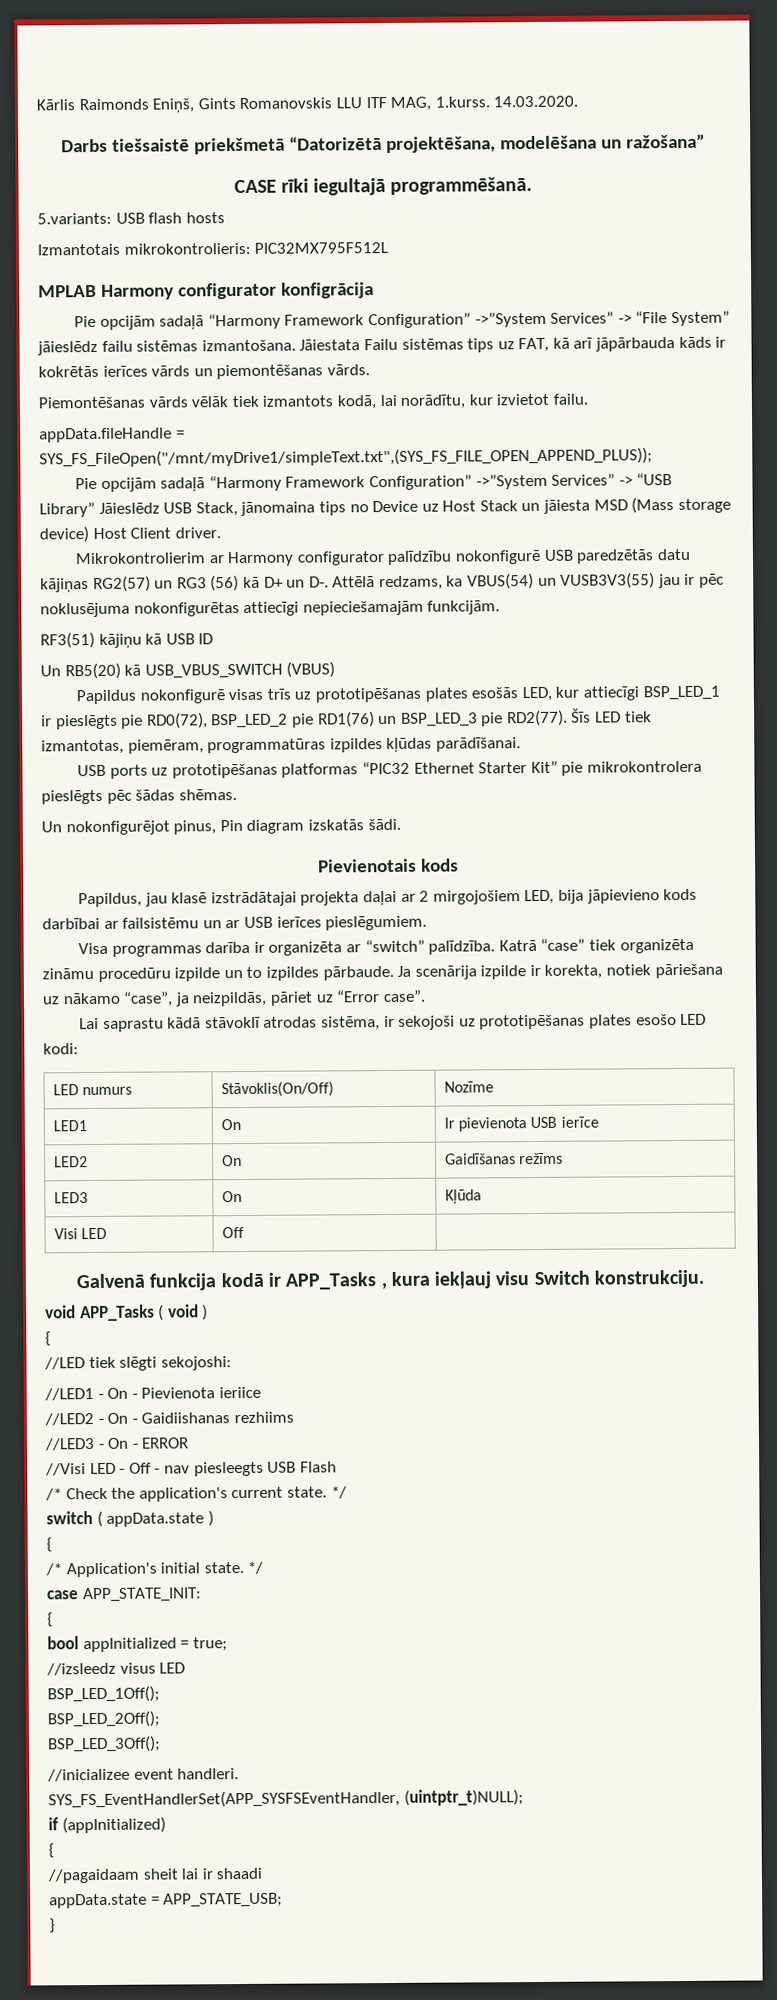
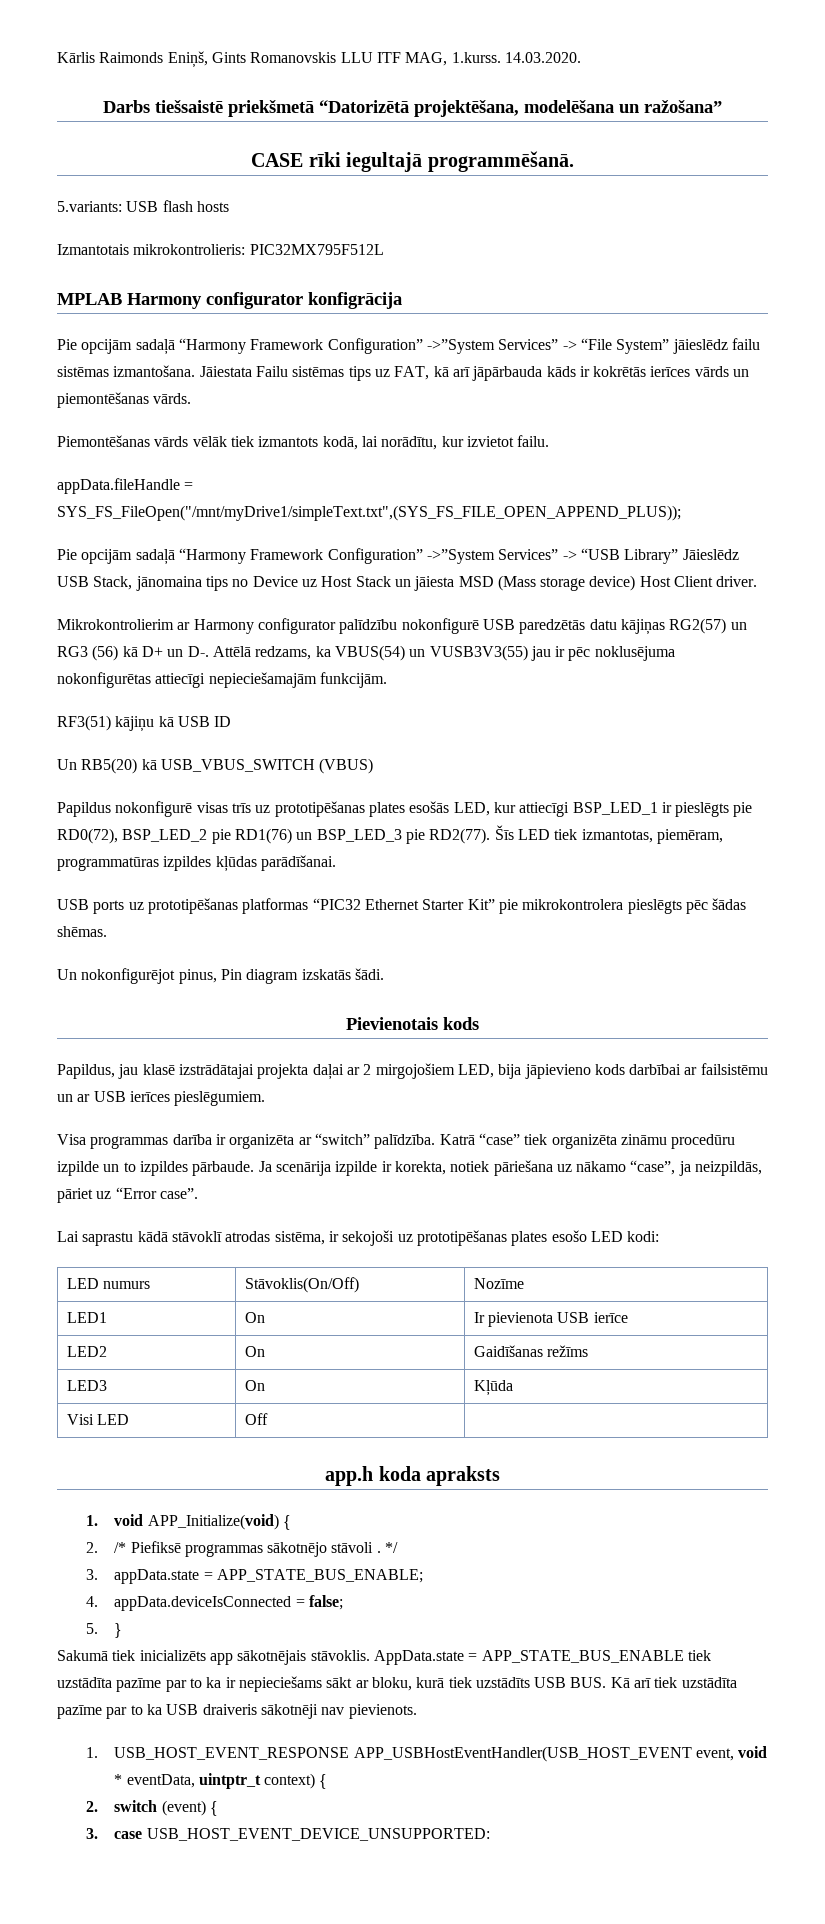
[76,1269,704,1291] [45,1304,209,1322] [45,1331,51,1347] [44,1356,232,1371] [44,1386,261,1401] [44,1411,294,1426] [44,1437,190,1451] [45,1461,337,1477] [45,1486,347,1502] [46,1510,214,1527] [46,1537,52,1553] [45,1561,264,1578] [47,1587,202,1603] [47,1612,53,1628] [47,1636,228,1653] [46,1662,186,1676] [47,1685,160,1703] [47,1710,160,1728] [48,1735,161,1753] [47,1768,240,1782] [48,1789,524,1809] [48,1816,166,1834] [48,1843,54,1859] [47,1867,263,1884] [49,1892,284,1909] [49,1918,55,1934] Galvenā funkcija kodā ir APP_Tasks , kura iekļauj visu Switch konstrukciju. // void APP_Tasks ( void ) // { // //LED tiek slēgti sekojoshi: // //LED1 - On - Pievienota ieriice // //LED2 - On - Gaidiishanas rezhiims // //LED3 - On - ERROR // //Visi LED - Off - nav piesleegts USB Flash // /* Check the application's current state. */ // switch ( appData.state ) // { // /* Application's initial state. */ // case APP_STATE_INIT: // { // bool appInitialized = true; // //izsleedz visus LED // BSP_LED_1Off(); // BSP_LED_2Off(); // BSP_LED_3Off(); // //inicializee event handleri. // SYS_FS_EventHandlerSet(APP_SYSFSEventHandler, (uintptr_t)NULL); // if (appInitialized) // { // //pagaidaam sheit lai ir shaadi // appData.state = APP_STATE_USB; // } -> [325,1466,500,1486] [85,1514,291,1530] [85,1541,399,1557] [85,1569,423,1584] [85,1595,343,1611] [85,1623,123,1638] [57,1650,711,1665] [57,1676,737,1692] [57,1704,417,1719] [85,1746,768,1762] [114,1773,328,1789] [85,1800,218,1816] [85,1828,490,1841] app.h koda apraksts // 1. void APP_Initialize(void) { // 2. /* Piefiksē programmas sākotnējo stāvoli . */ // 3. appData.state = APP_STATE_BUS_ENABLE; // 4. appData.deviceIsConnected = false; // 5. } // Sakumā tiek inicializēts app sākotnējais stāvoklis. AppData.state = APP_STATE_BUS_ENABLE tiek uzstādīta pazīme par to ka ir nepieciešams sākt ar bloku, kurā tiek uzstādīts USB BUS. Kā arī tiek uzstādīta pazīme par to ka USB draiveris sākotnēji nav pievienots. // 1. USB_HOST_EVENT_RESPONSE APP_USBHostEventHandler(USB_HOST_EVENT event, void * eventData, uintptr_t context) { // 2. switch (event) { // 3. case USB_HOST_EVENT_DEVICE_UNSUPPORTED:

